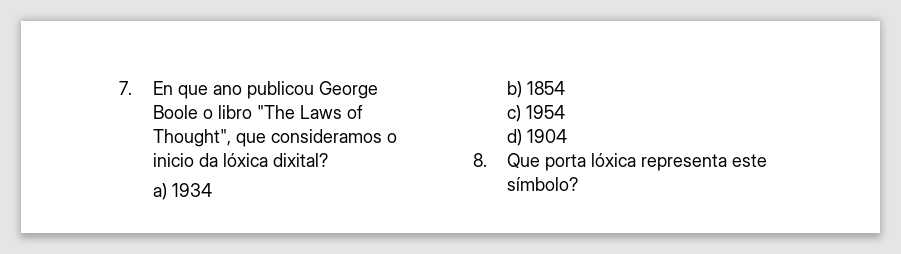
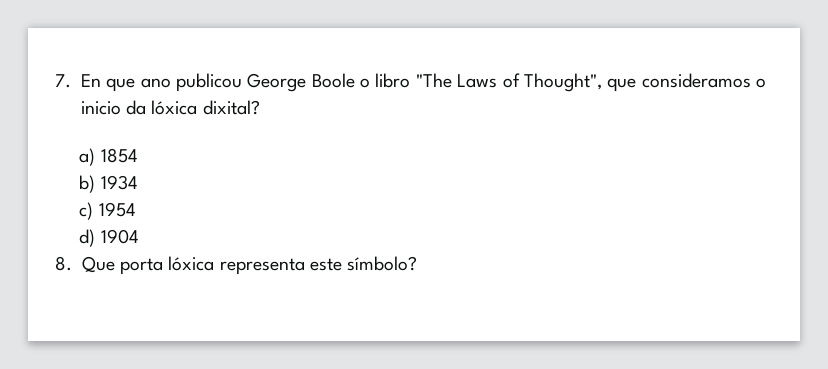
[172,183,213,197] 1934 -> [100,148,138,163] 1854
[527,81,566,95] 1854 -> [100,175,138,190] 1934

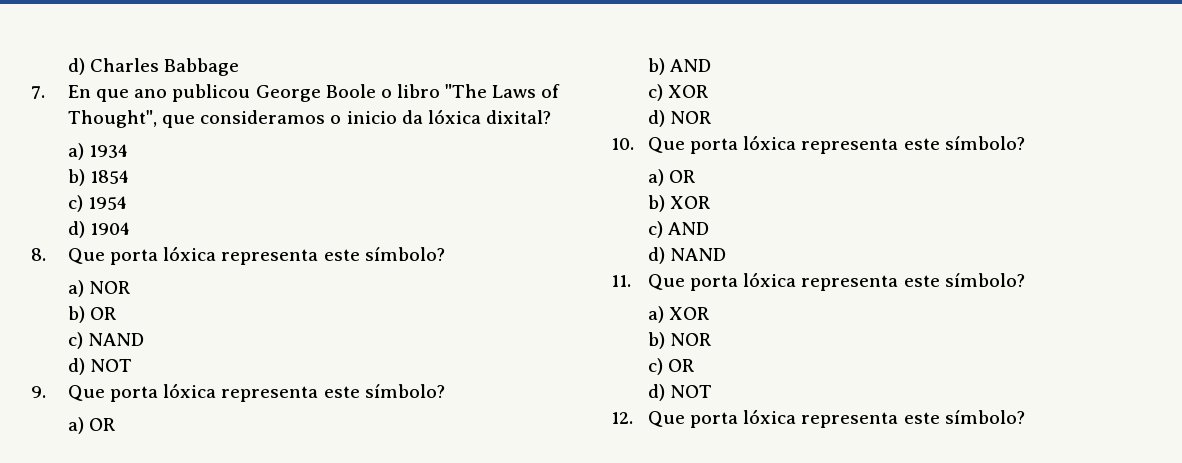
(55, 81) none -> [68,58,240,76] d) Charles Babbage //
[100,148,138,163] [79,175,138,193] 1854 // b) 1934 -> [89,144,129,158] [68,169,130,186] 1934 // b) 1854
(418, 263) none -> [68,280,131,297] [68,306,117,323] [68,332,145,349] [68,358,133,375] [31,383,445,402] [68,417,116,434] [648,58,712,75] [648,84,709,101] [648,110,712,127] [611,135,1025,154] [648,169,696,186] [648,195,711,212] [648,221,710,238] [648,247,727,264] [611,272,1025,291] [648,306,710,323] [648,332,712,349] [648,358,695,375] [648,384,713,401] [611,409,1025,428] // a) NOR // b) OR // c) NAND // d) NOT // 9. Que porta lóxica representa este símbolo? // a) OR // b) AND // c) XOR // d) NOR // 10. Que porta lóxica representa este símbolo? // a) OR // b) XOR // c) AND // d) NAND // 11. Que porta lóxica representa este símbolo? // a) XOR // b) NOR // c) OR // d) NOT // 12. Que porta lóxica representa este símbolo?

